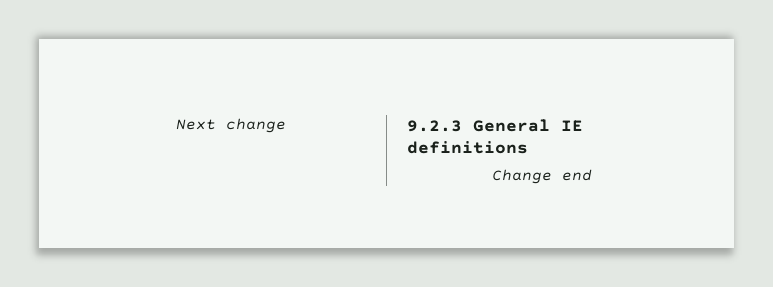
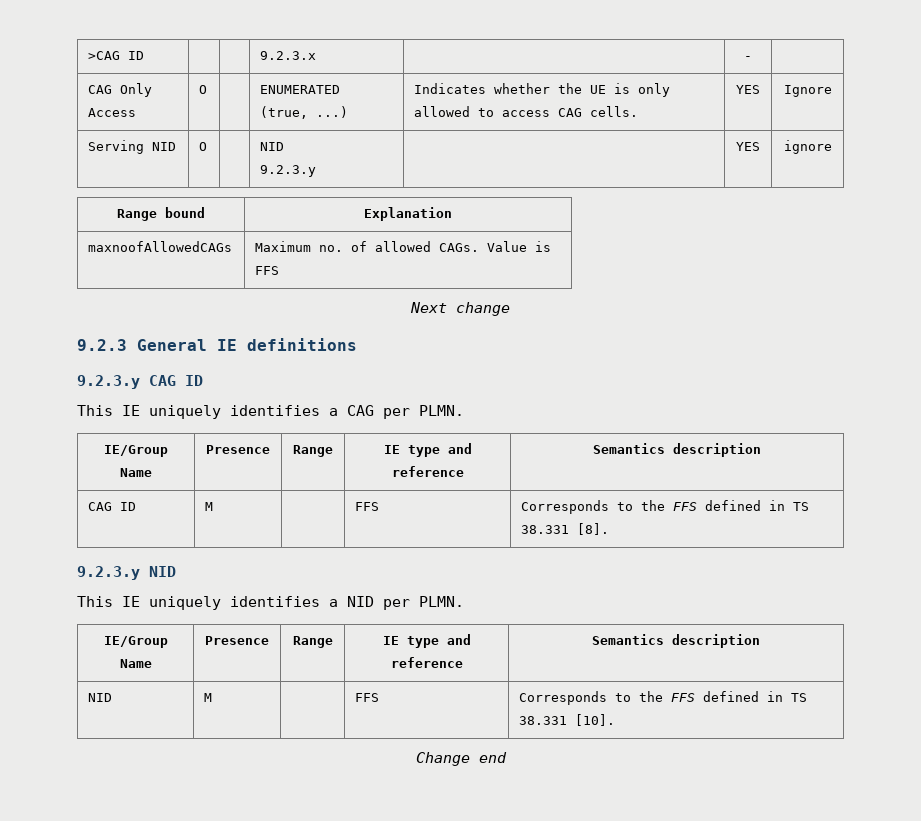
(175, 124) none -> [88,51,145,60] [260,51,317,60] [744,56,752,60] [88,83,153,97] [88,108,137,117] [199,85,208,94] [260,85,341,94] [260,106,349,119] [414,83,671,97] [414,106,639,117] [736,85,760,94] [783,85,832,97] [88,140,177,154] [199,142,208,151] [260,142,285,151] [260,165,317,177] [736,142,760,151] [783,140,832,154] [117,207,205,221] [364,207,452,221] [88,241,233,252] [255,241,552,252] [255,266,280,275] >CAG ID | | | 9.2.3.x | | - | // CAG Only Access | O | | ENUMERATED (true, ...) | Indicates whether the UE is only allowed to access CAG cells. | YES | Ignore // Serving NID | O | | NID // 9.2.3.y | | YES | ignore // Range bound | Explanation // maxnoofAllowedCAGs | Maximum no. of allowed CAGs. Value is FFS //
(528, 147) none -> [77,375,203,389] [77,405,464,419] [104,445,168,457] [120,468,152,477] [206,445,270,454] [293,445,333,457] [383,443,472,457] [391,466,464,477] [593,443,761,457] [88,502,137,511] [205,502,214,511] [355,502,380,511] [521,500,810,514] [521,523,610,535] [77,566,176,580] [77,596,464,610] [103,636,168,648] [119,659,152,668] [205,636,269,645] [292,636,333,648] [382,634,471,648] [390,657,463,668] [592,634,760,648] [88,693,113,702] [204,693,213,702] [355,693,380,702] [519,691,808,705] [519,714,616,726] // 9.2.3.y CAG ID // This IE uniquely identifies a CAG per PLMN. // IE/Group Name | Presence | Range | IE type and reference | Semantics description // CAG ID | M | | FFS | Corresponds to the FFS defined in TS 38.331 [8]. // 9.2.3.y NID // This IE uniquely identifies a NID per PLMN. // IE/Group Name | Presence | Range | IE type and reference | Semantics description // NID | M | | FFS | Corresponds to the FFS defined in TS 38.331 [10].

